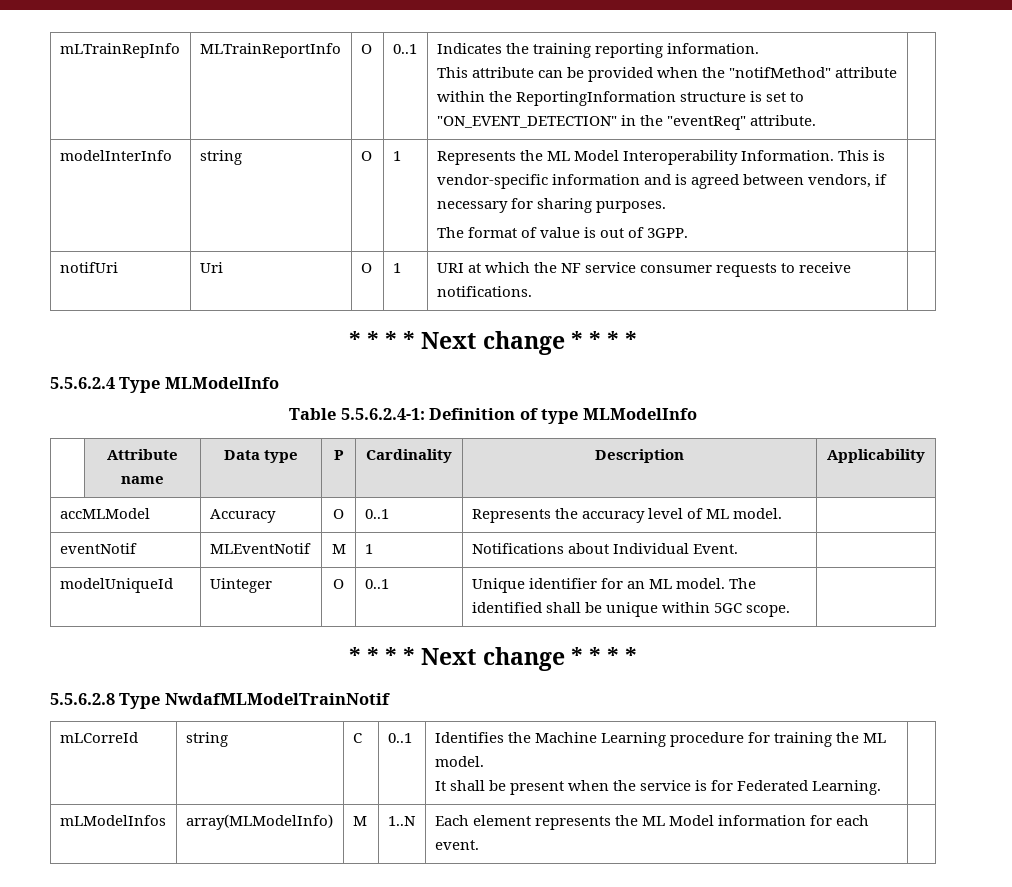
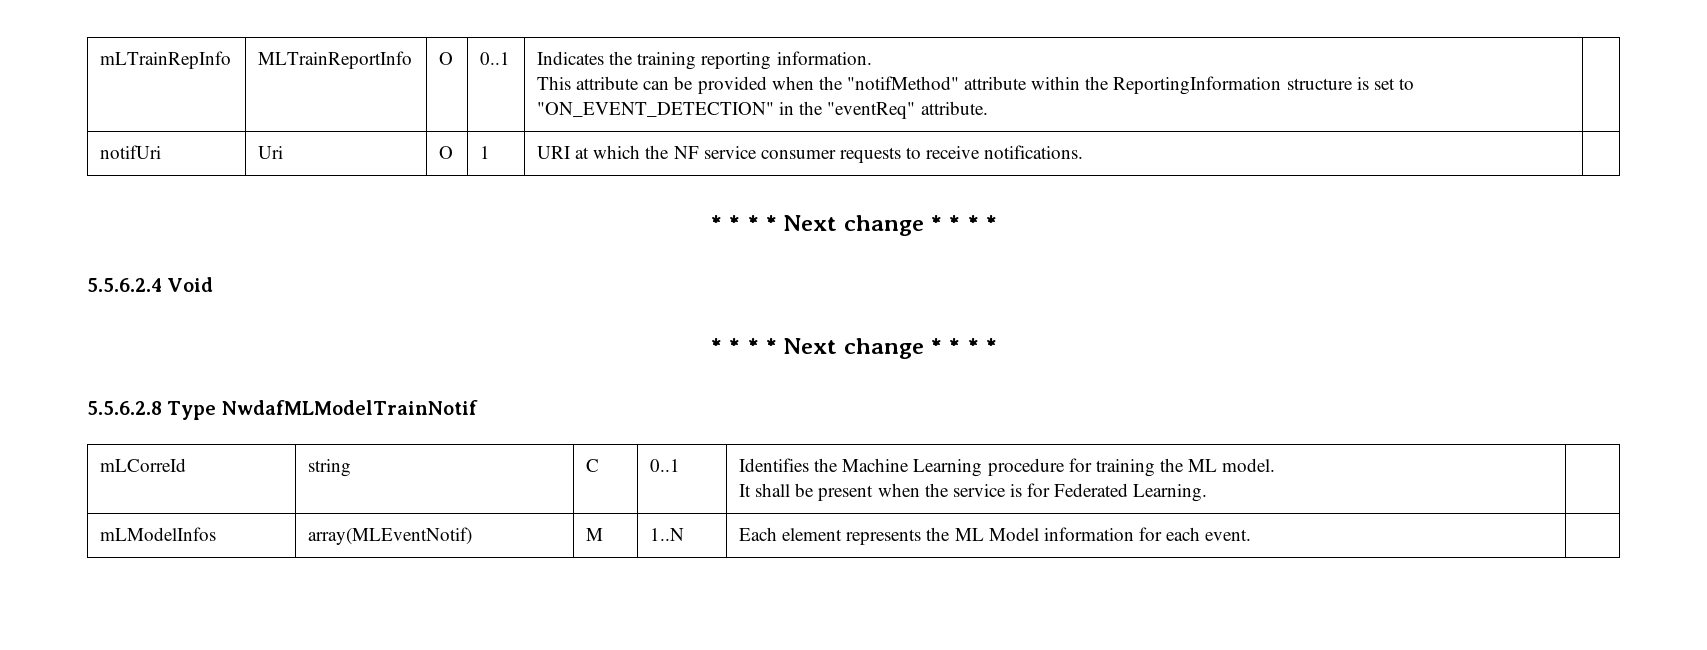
[59,150,172,161] [199,150,242,165] [360,151,372,161] [392,151,401,161] [436,150,886,165] [436,174,888,189] [436,198,666,213] [436,227,689,238] // modelInterInfo | string | O | 1 | Represents the ML Model Interoperability Information. This is vendor-specific information and is agreed between vendors, if necessary for sharing purposes. // The format of value is out of 3GPP. | -> (988, 108) none
[119,377,279,393] [289,408,697,424] [107,449,178,460] [121,476,164,484] [223,450,299,463] [333,450,344,460] [366,449,452,463] [595,449,684,463] [827,449,925,463] [59,508,150,519] [209,509,276,523] [333,509,344,519] [364,509,389,519] [471,508,783,523] [59,543,137,554] [209,543,311,554] [331,544,346,554] [364,544,373,554] [471,543,738,554] [59,578,173,593] [209,578,272,593] [333,579,344,589] [364,579,389,589] [471,578,757,593] [471,602,791,617] Type MLModelInfo // Table 5.5.6.2.4-1: Definition of type MLModelInfo // | Attribute name | Data type | P | Cardinality | Description | Applicability // accMLModel | Accuracy | O | 0..1 | Represents the accuracy level of ML model. | // eventNotif | MLEventNotif | M | 1 | Notifications about Individual Event. | // modelUniqueId | Uinteger | O | 0..1 | Unique identifier for an ML model. The identified shall be unique within 5GC scope. | -> [167,277,214,292] Void
[185,814,333,830] array(MLModelInfo) -> [308,527,473,545] array(MLEventNotif)

